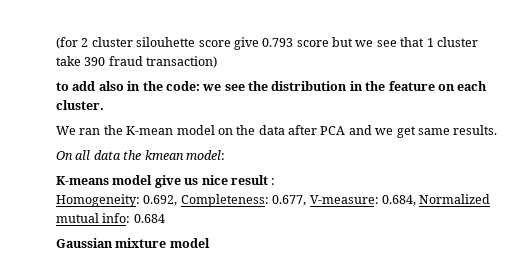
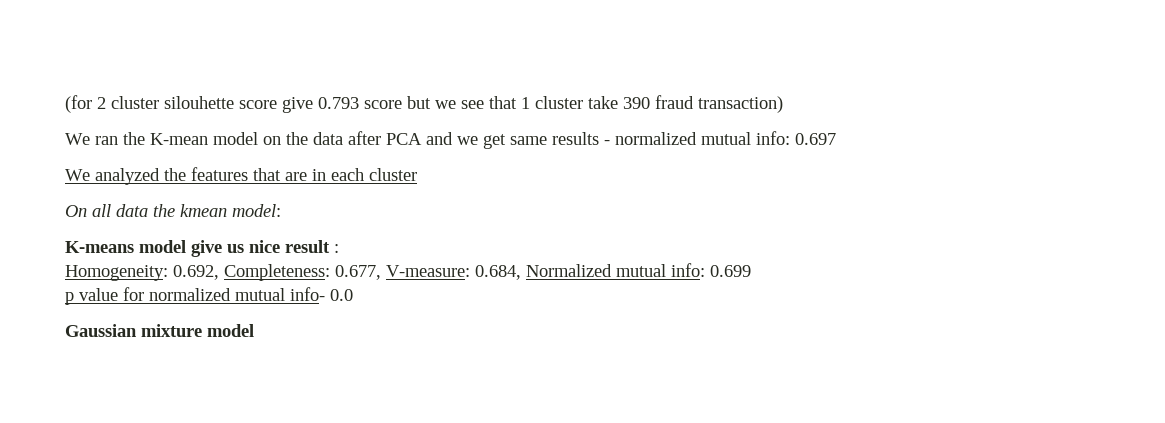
[56,81,488,91] [56,100,104,110] // to add also in the code: we see the distribution in the feature on each cluster. -> (783, 104) none
[453,125,498,135] results. -> [552,131,836,145] [65,167,417,185] results - normalized mutual info: 0.697 // We analyzed the features that are in each cluster
[133,214,165,223] 0.684 -> [710,265,751,277] [65,287,353,305] 0.699 // p value for normalized mutual info- 0.0

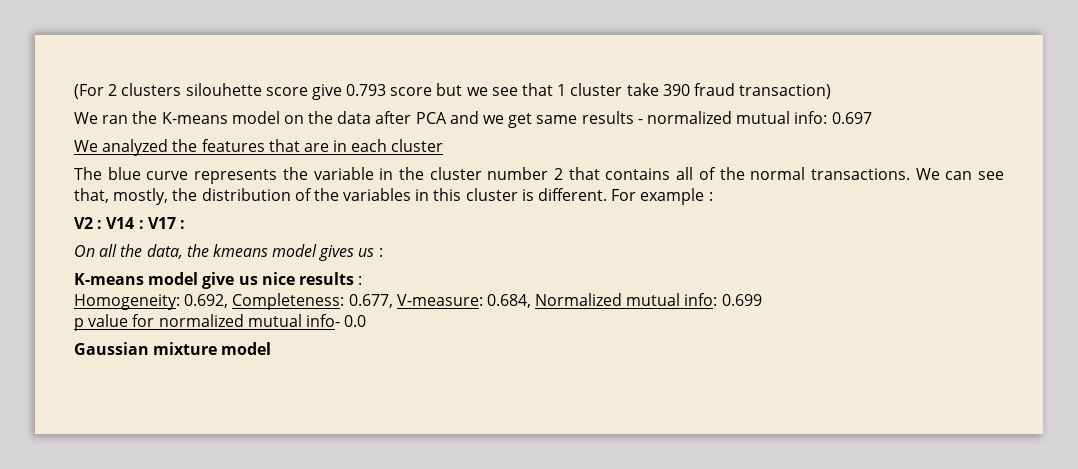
[65,95,159,113] (for 2 cluster -> [74,83,182,99] (For 2 clusters
[150,133,208,145] K-mean -> [161,112,228,124] K-means
[65,204,281,217] On all data the kmean model: -> [74,167,1005,184] [74,188,713,205] [74,217,185,229] [74,244,383,261] The blue curve represents the variable in the cluster number 2 that contains all of the normal transactions. We can see that, mostly, the distribution of the variables in this cluster is different. For example : // V2 : V14 : V17 : // On all the data, the kmeans model gives us :
[285,240,330,253] result -> [298,272,354,285] results

